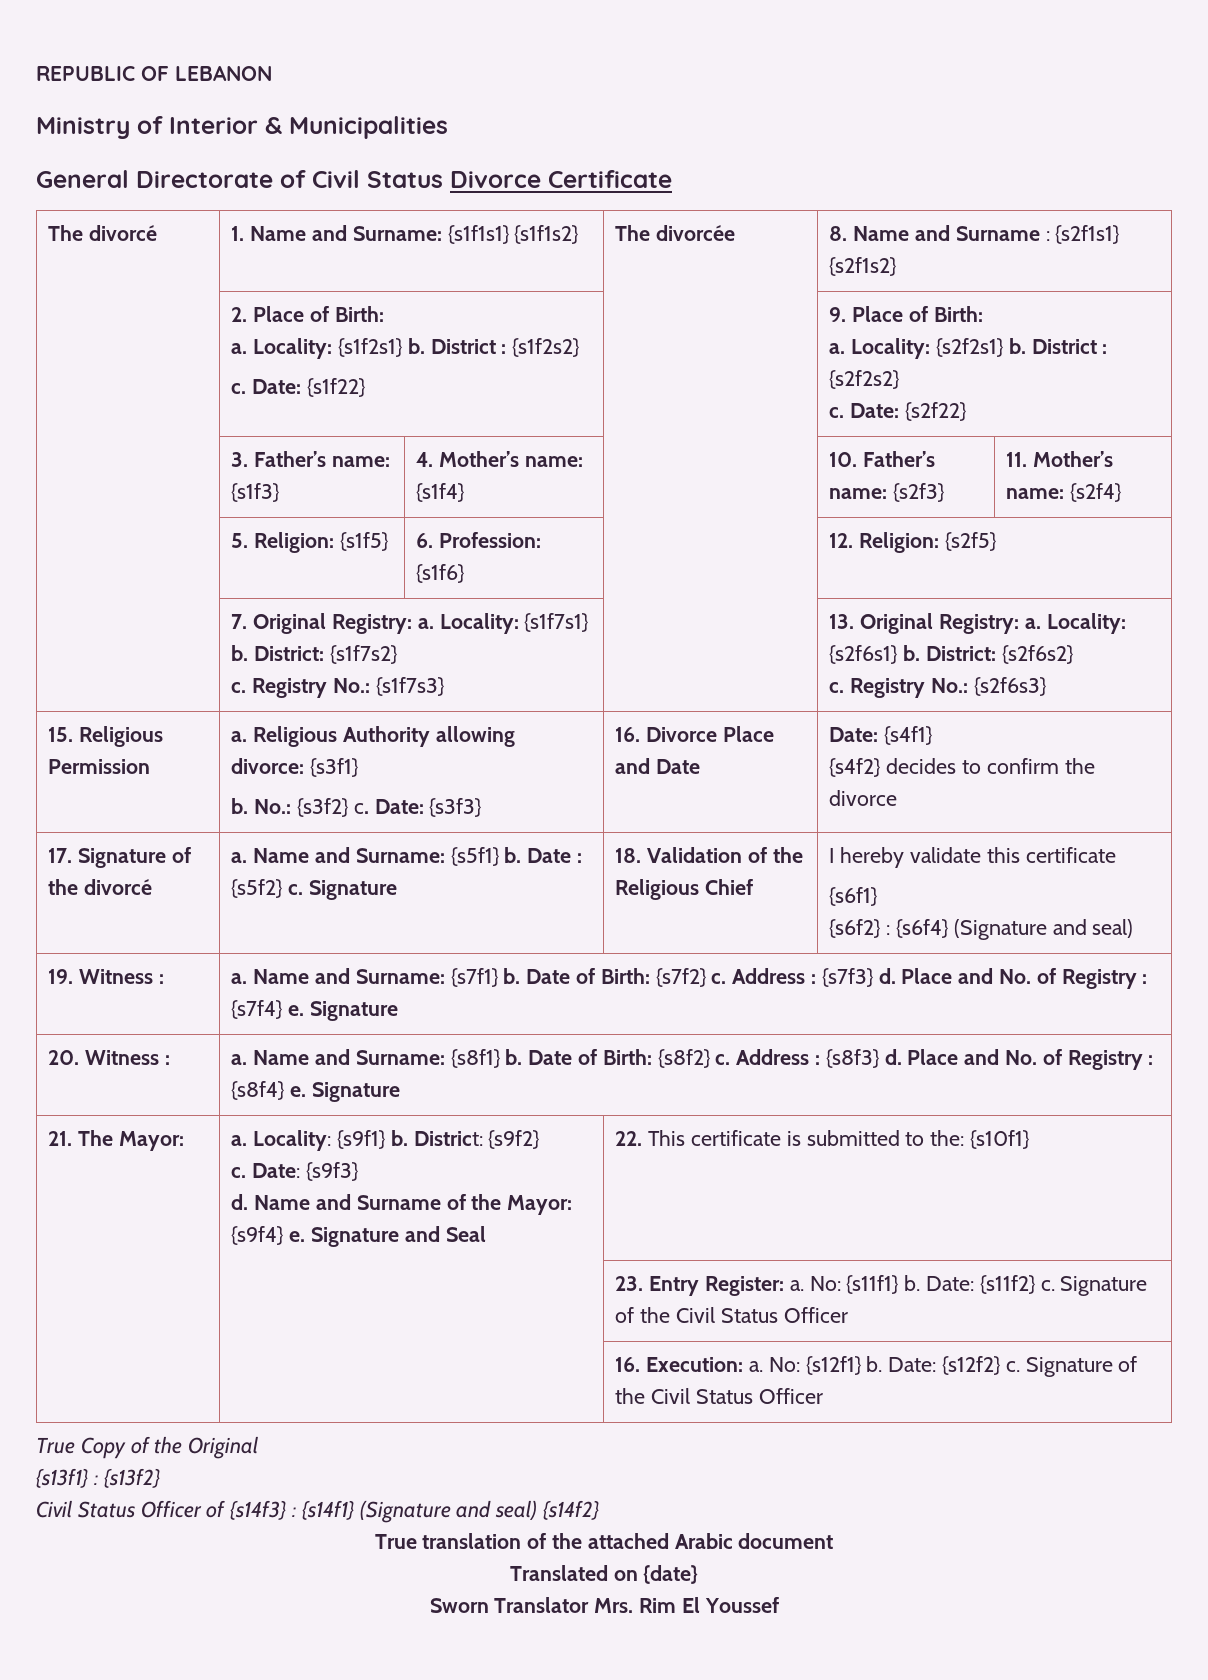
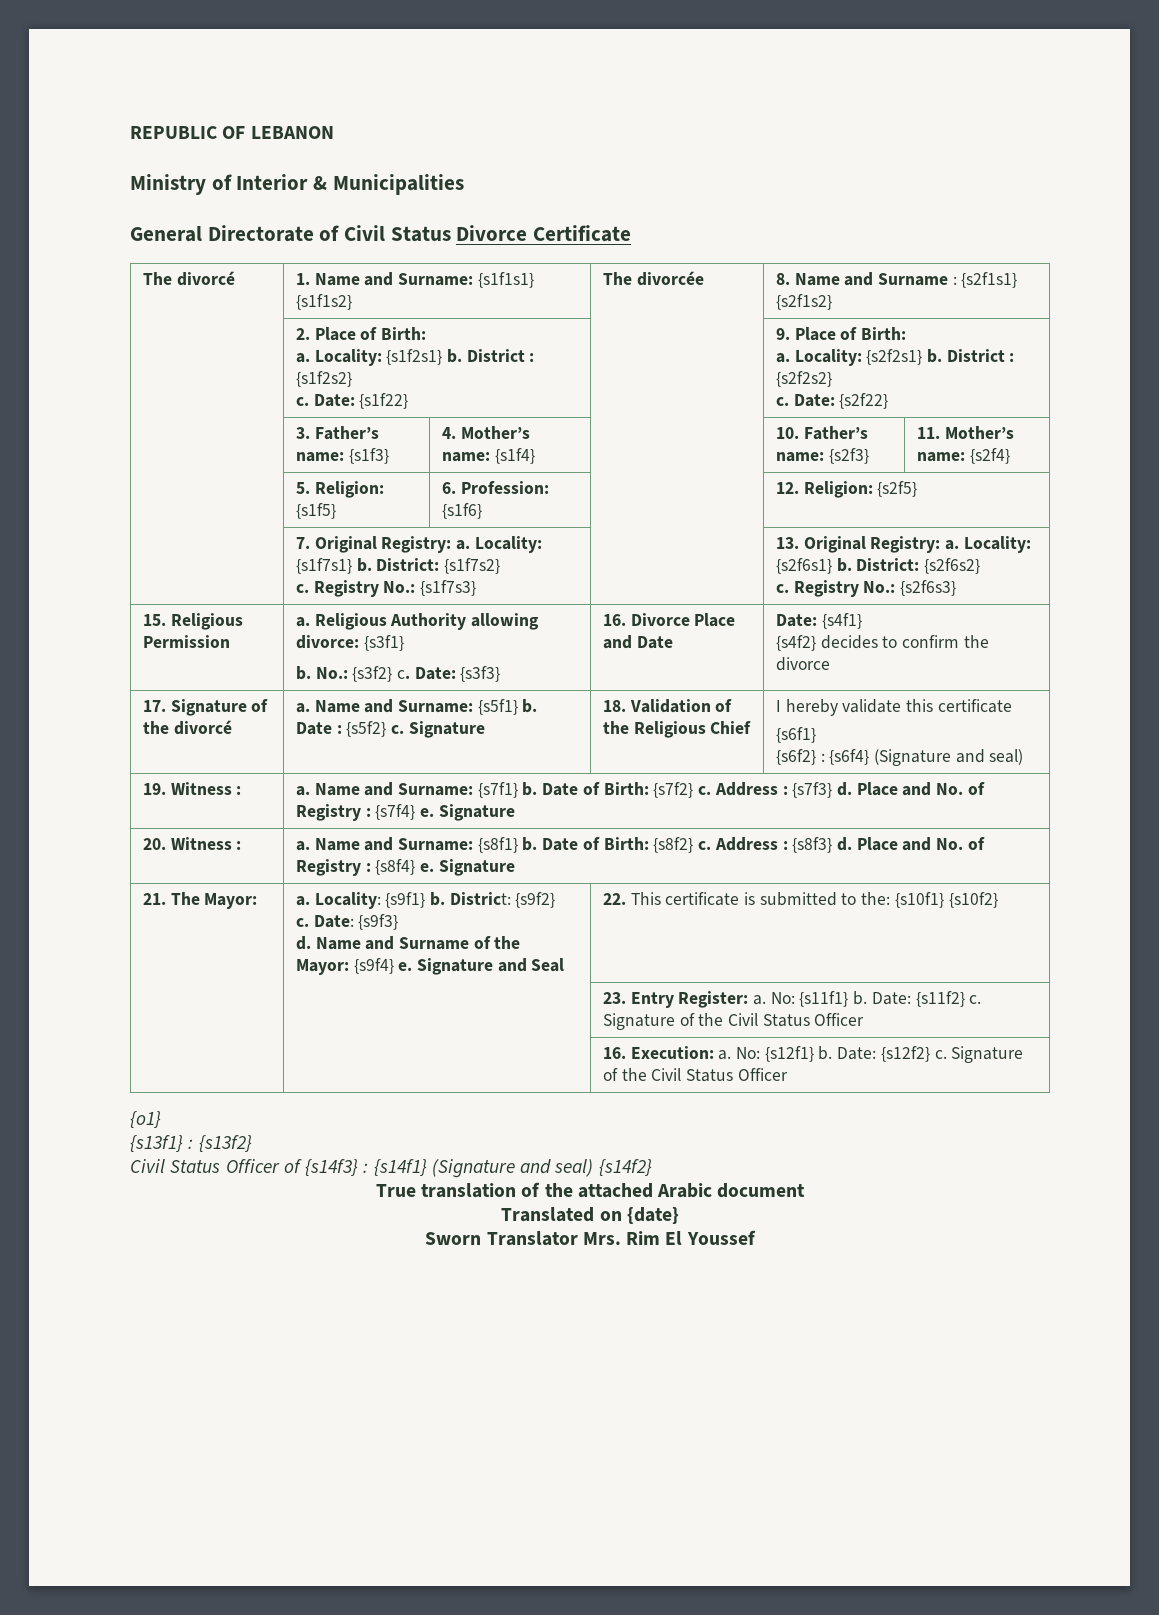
(1031, 1139) none -> [948,892,998,908] {s10f2}
[36,1436,259,1459] True Copy of the Original -> [130,1111,161,1128] {o1}

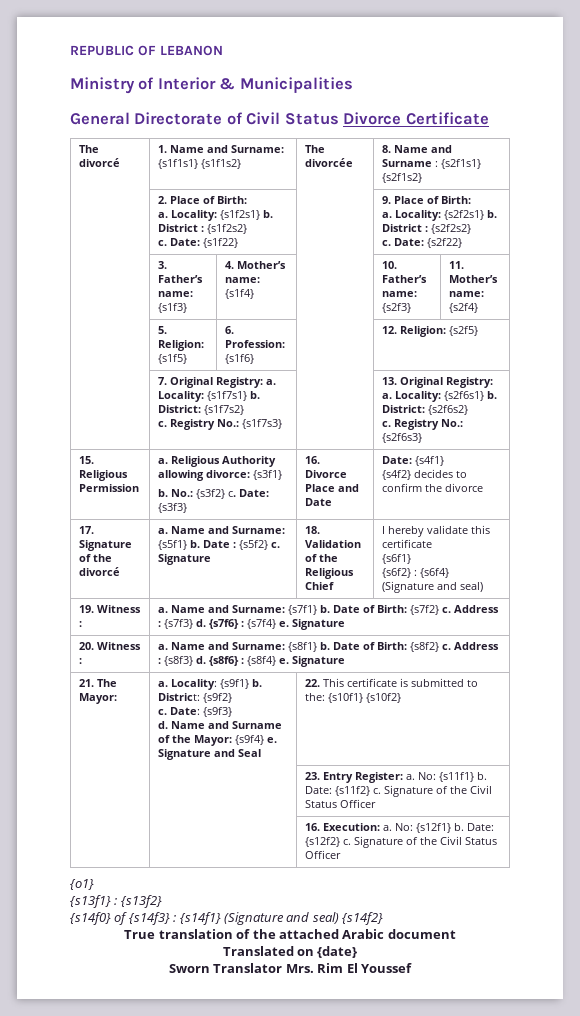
[856,782,985,796] [295,804,361,821] Place and No. of Registry -> [209,619,240,629] {s7f6}
[856,837,985,851] [295,859,361,876] Place and No. of Registry -> [209,656,240,666] {s8f6}
[130,1159,280,1173] Civil Status Officer -> [70,912,111,925] {s14f0}

